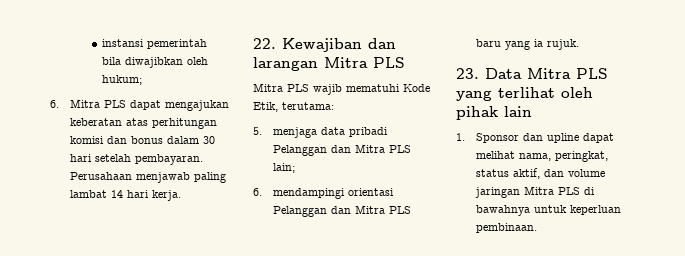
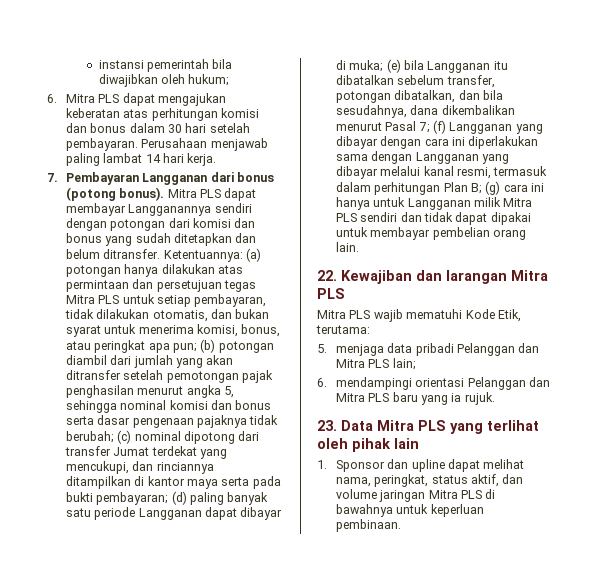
(181, 195) none -> [47,172,275,185] [65,187,257,201] [65,203,252,216] [65,218,256,231] [65,233,257,246] [65,248,262,262] [65,264,244,277] [65,279,257,292] [65,294,267,307] [64,309,270,322] [65,324,281,337] [65,339,274,353] [65,355,234,368] [65,370,274,383] [65,385,235,398] [65,400,272,413] [65,415,279,428] [65,430,260,444] [64,446,228,459] [65,461,214,474] [65,476,281,489] [65,491,269,505] [65,507,283,520] [335,59,508,73] [335,75,495,88] [335,90,504,103] [335,105,515,118] [335,120,543,134] [335,136,539,149] [335,151,510,164] [335,166,548,179] [335,181,545,195] [335,197,533,210] [335,212,531,225] [335,227,527,240] [335,242,359,252] // 7. Pembayaran Langganan dari bonus (potong bonus). Mitra PLS dapat membayar Langganannya sendiri dengan potongan dari komisi dan bonus yang sudah ditetapkan dan belum ditransfer. Ketentuannya: (a) potongan hanya dilakukan atas permintaan dan persetujuan tegas Mitra PLS untuk setiap pembayaran, tidak dilakukan otomatis, dan bukan syarat untuk menerima komisi, bonus, atau peringkat apa pun; (b) potongan diambil dari jumlah yang akan ditransfer setelah pemotongan pajak penghasilan menurut angka 5, sehingga nominal komisi dan bonus serta dasar pengenaan pajaknya tidak berubah; (c) nominal dipotong dari transfer Jumat terdekat yang mencukupi, dan rinciannya ditampilkan di kantor maya serta pada bukti pembayaran; (d) paling banyak satu periode Langganan dapat dibayar di muka; (e) bila Langganan itu dibatalkan sebelum transfer, potongan dibatalkan, dan bila sesudahnya, dana dikembalikan menurut Pasal 7; (f) Langganan yang dibayar dengan cara ini diperlakukan sama dengan Langganan yang dibayar melalui kanal resmi, termasuk dalam perhitungan Plan B; (g) cara ini hanya untuk Langganan milik Mitra PLS sendiri dan tidak dapat dipakai untuk membayar pembelian orang lain.

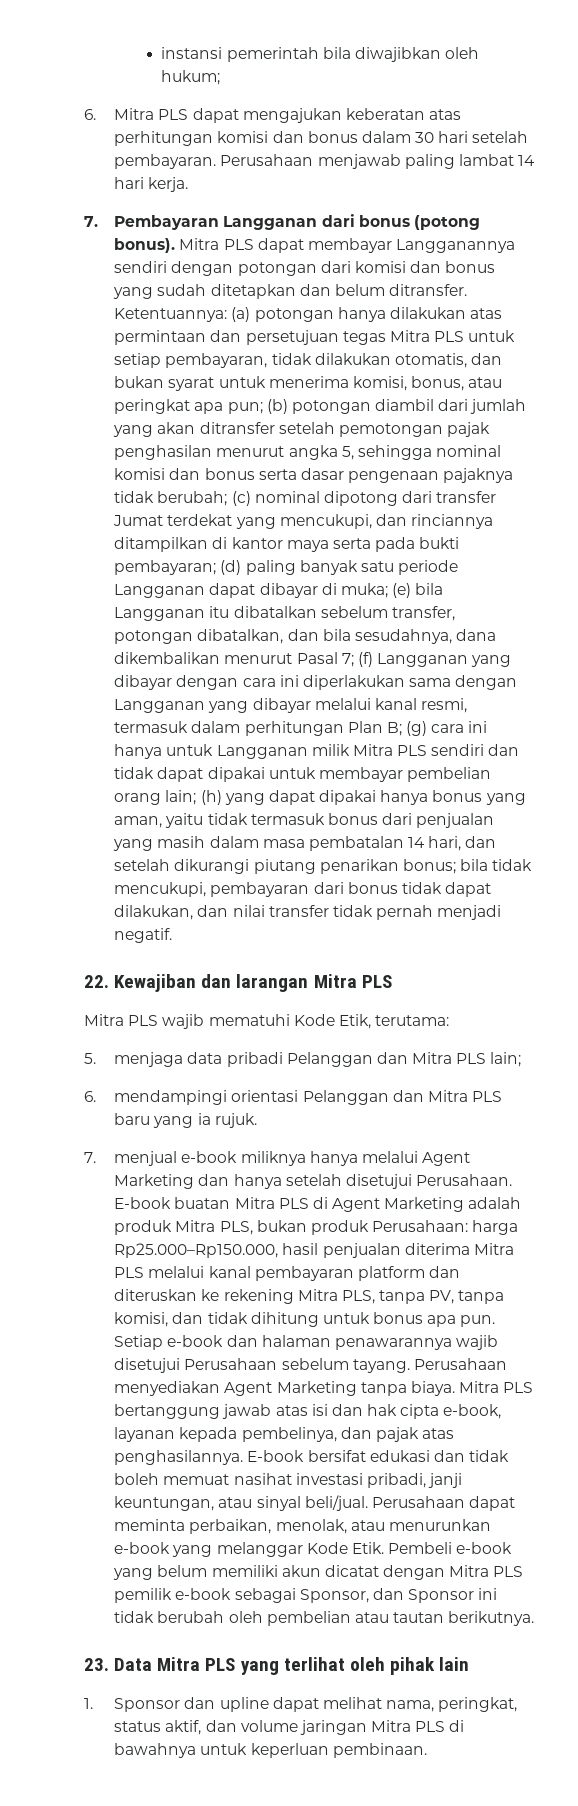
[335,242,359,252] lain. -> [165,790,526,805] [114,813,495,828] [113,836,497,851] [114,859,533,874] [114,882,492,897] [114,905,502,920] [114,928,173,943] lain; (h) yang dapat dipakai hanya bonus yang aman, yaitu tidak termasuk bonus dari penjualan yang masih dalam masa pembatalan 14 hari, dan setelah dikurangi piutang penarikan bonus; bila tidak mencukupi, pembayaran dari bonus tidak dapat dilakukan, dan nilai transfer tidak pernah menjadi negatif.
(495, 398) none -> [84,1151,471,1166] [114,1174,513,1189] [114,1197,522,1212] [114,1220,519,1235] [114,1243,514,1258] [114,1266,461,1281] [114,1289,505,1304] [114,1312,496,1327] [114,1335,499,1350] [114,1358,507,1373] [114,1381,534,1396] [114,1404,502,1419] [114,1427,455,1442] [114,1450,510,1465] [114,1473,463,1488] [114,1495,516,1511] [114,1519,491,1534] [114,1542,513,1557] [113,1565,524,1580] [114,1588,498,1603] [114,1611,535,1626] // 7. menjual e-book miliknya hanya melalui Agent Marketing dan hanya setelah disetujui Perusahaan. E-book buatan Mitra PLS di Agent Marketing adalah produk Mitra PLS, bukan produk Perusahaan: harga Rp25.000–Rp150.000, hasil penjualan diterima Mitra PLS melalui kanal pembayaran platform dan diteruskan ke rekening Mitra PLS, tanpa PV, tanpa komisi, dan tidak dihitung untuk bonus apa pun. Setiap e-book dan halaman penawarannya wajib disetujui Perusahaan sebelum tayang. Perusahaan menyediakan Agent Marketing tanpa biaya. Mitra PLS bertanggung jawab atas isi dan hak cipta e-book, layanan kepada pembelinya, dan pajak atas penghasilannya. E-book bersifat edukasi dan tidak boleh memuat nasihat investasi pribadi, janji keuntungan, atau sinyal beli/jual. Perusahaan dapat meminta perbaikan, menolak, atau menurunkan e-book yang melanggar Kode Etik. Pembeli e-book yang belum memiliki akun dicatat dengan Mitra PLS pemilik e-book sebagai Sponsor, dan Sponsor ini tidak berubah oleh pembelian atau tautan berikutnya.

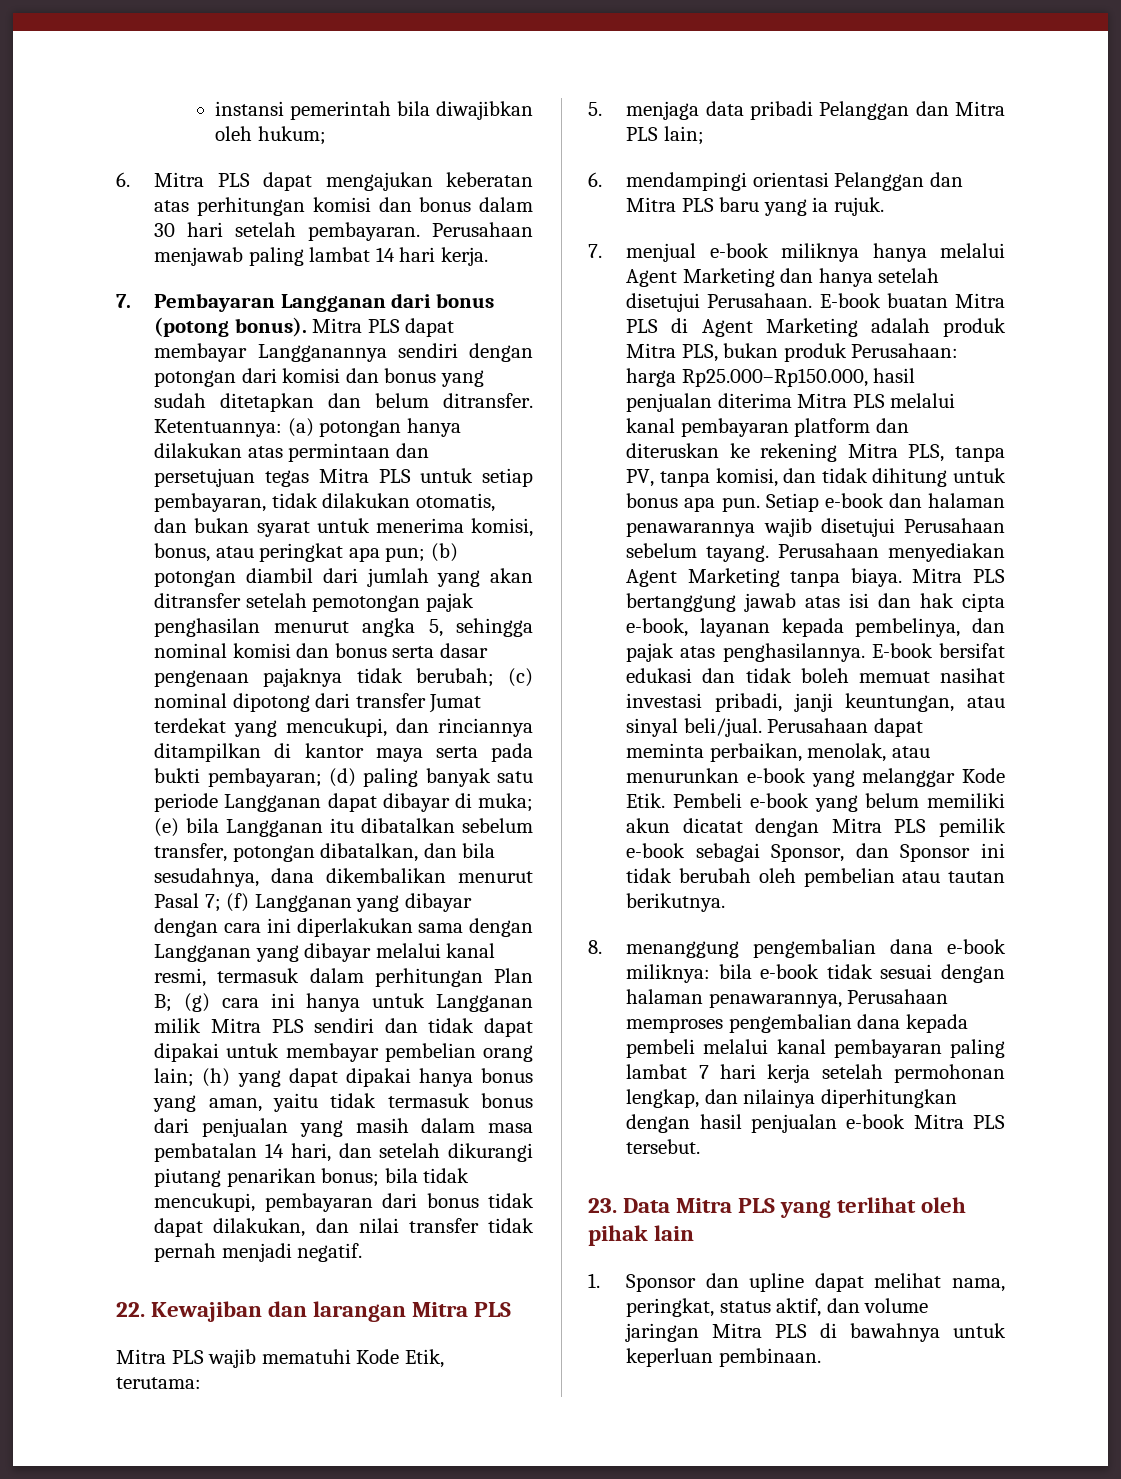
(535, 1618) none -> [588,939,1006,958] [626,964,1005,983] [626,989,949,1008] [626,1014,968,1033] [626,1039,1005,1058] [626,1064,1005,1083] [626,1089,957,1108] [626,1114,1005,1133] [626,1139,701,1154] // 8. menanggung pengembalian dana e-book miliknya: bila e-book tidak sesuai dengan halaman penawarannya, Perusahaan memproses pengembalian dana kepada pembeli melalui kanal pembayaran paling lambat 7 hari kerja setelah permohonan lengkap, dan nilainya diperhitungkan dengan hasil penjualan e-book Mitra PLS tersebut.

